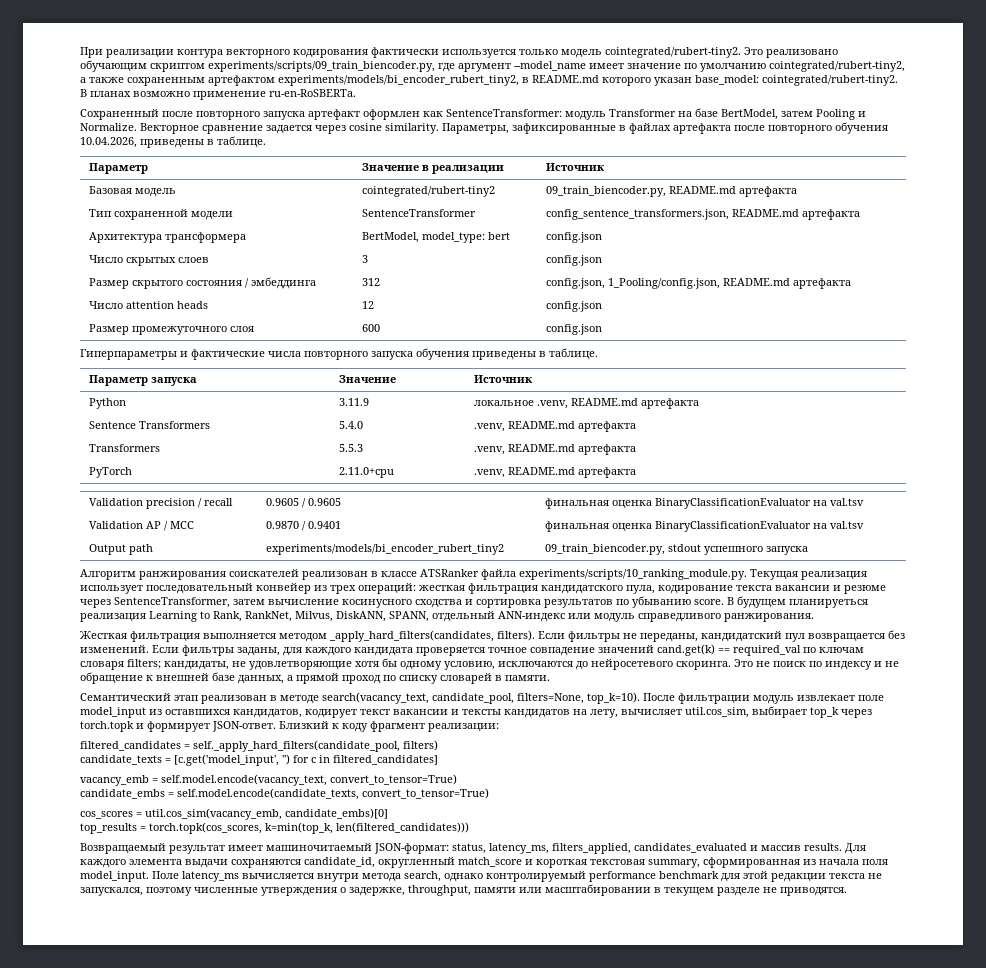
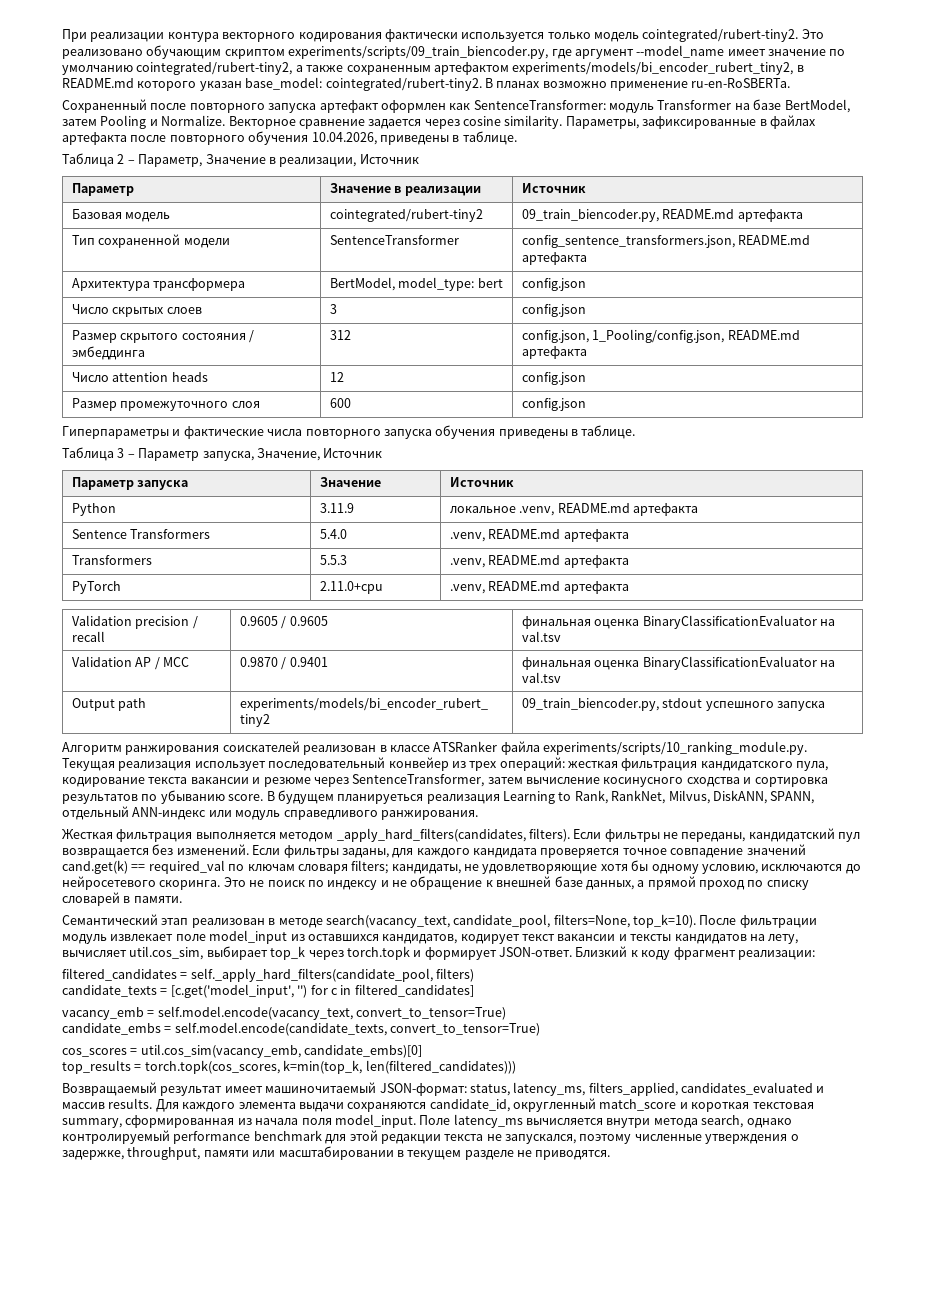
(266, 142) none -> [62,153,419,167] // Таблица 2 – Параметр, Значение в реализации, Источник
(598, 354) none -> [62,447,383,461] // Таблица 3 – Параметр запуска, Значение, Источник

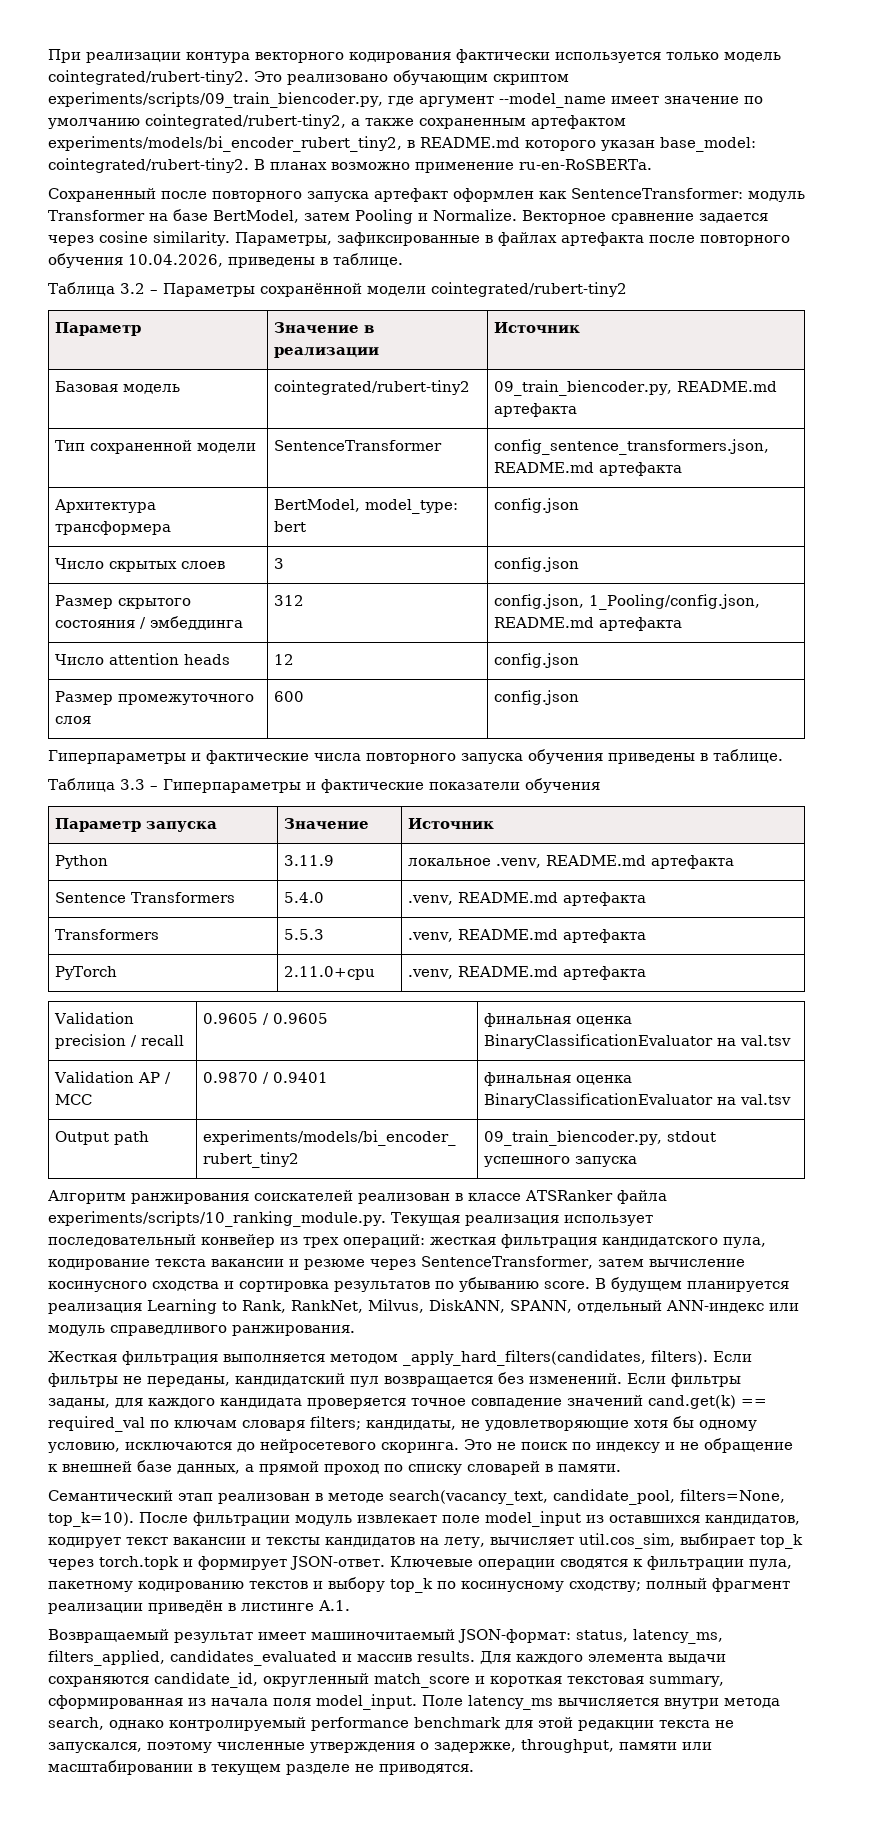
[117,154,419,167] 2 – Параметр, Значение в реализации, Источник -> [120,282,627,297] 3.2 – Параметры сохранённой модели cointegrated/rubert-tiny2
[117,448,383,461] 3 – Параметр запуска, Значение, Источник -> [120,778,600,793] 3.3 – Гиперпараметры и фактические показатели обучения
[337,794,424,804] планируеться -> [687,1281,789,1292] планируется
[575,946,815,960] [62,968,475,982] [62,984,474,998] [62,1006,507,1020] [62,1022,541,1036] [62,1044,423,1058] [62,1060,516,1074] Близкий к коду фрагмент реализации: // filtered_candidates = self._apply_hard_filters(candidate_pool, filters) // candidate_texts = [c.get('model_input', '') for c in filtered_candidates] // vacancy_emb = self.model.encode(vacancy_text, convert_to_tensor=True) // candidate_embs = self.model.encode(candidate_texts, convert_to_tensor=True) // cos_scores = util.cos_sim(vacancy_emb, candidate_embs)[0] // top_results = torch.topk(cos_scores, k=min(top_k, len(filtered_candidates))) -> [390,1556,792,1570] [48,1577,790,1593] [48,1600,350,1614] Ключевые операции сводятся к фильтрации пула, пакетному кодированию текстов и выбору top_k по косинусному сходству; полный фрагмент реализации приведён в листинге А.1.

